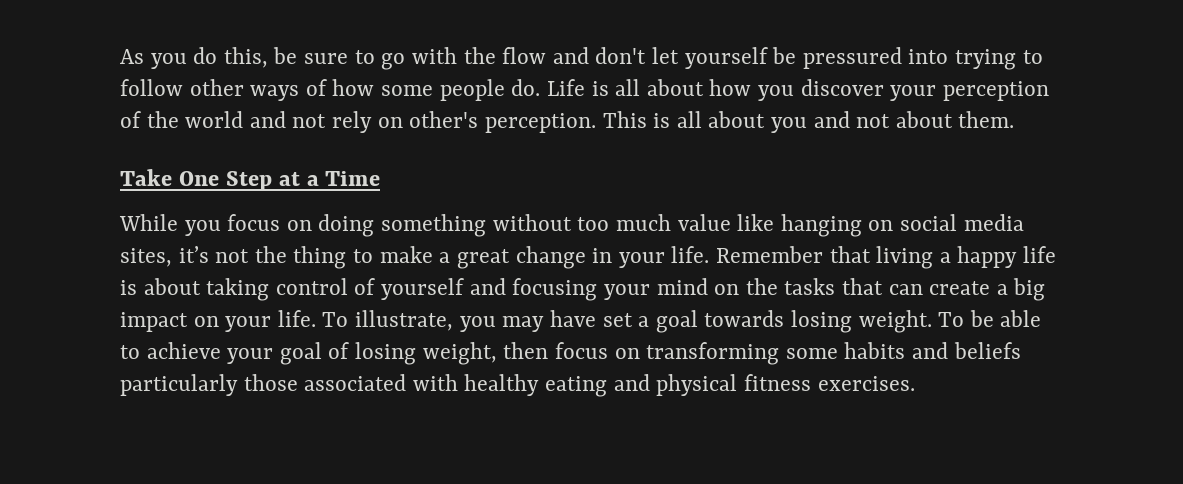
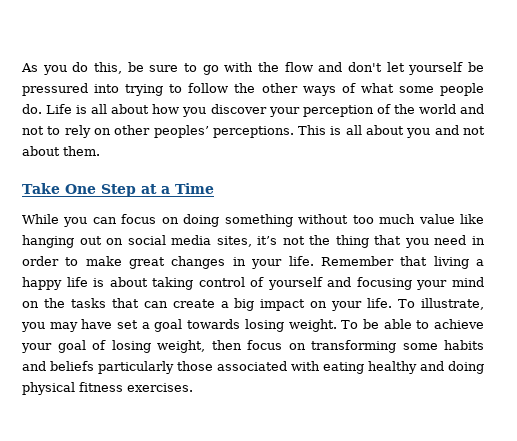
(183, 87) none -> [234,83,256,93] the
[332,79,375,96] how -> [360,83,394,93] what
(327, 121) none -> [47,126,61,135] to
[409,111,596,133] other's perception. -> [114,125,294,138] other peoples’ perceptions.
(221, 228) none -> [92,217,117,224] can
(862, 225) none -> [79,236,102,245] out
[353,246,586,269] to make a great change -> [374,235,486,248] [22,256,226,269] that you need in order to make great changes
[464,374,650,397] healthy eating and -> [323,361,484,374] eating healthy and doing

